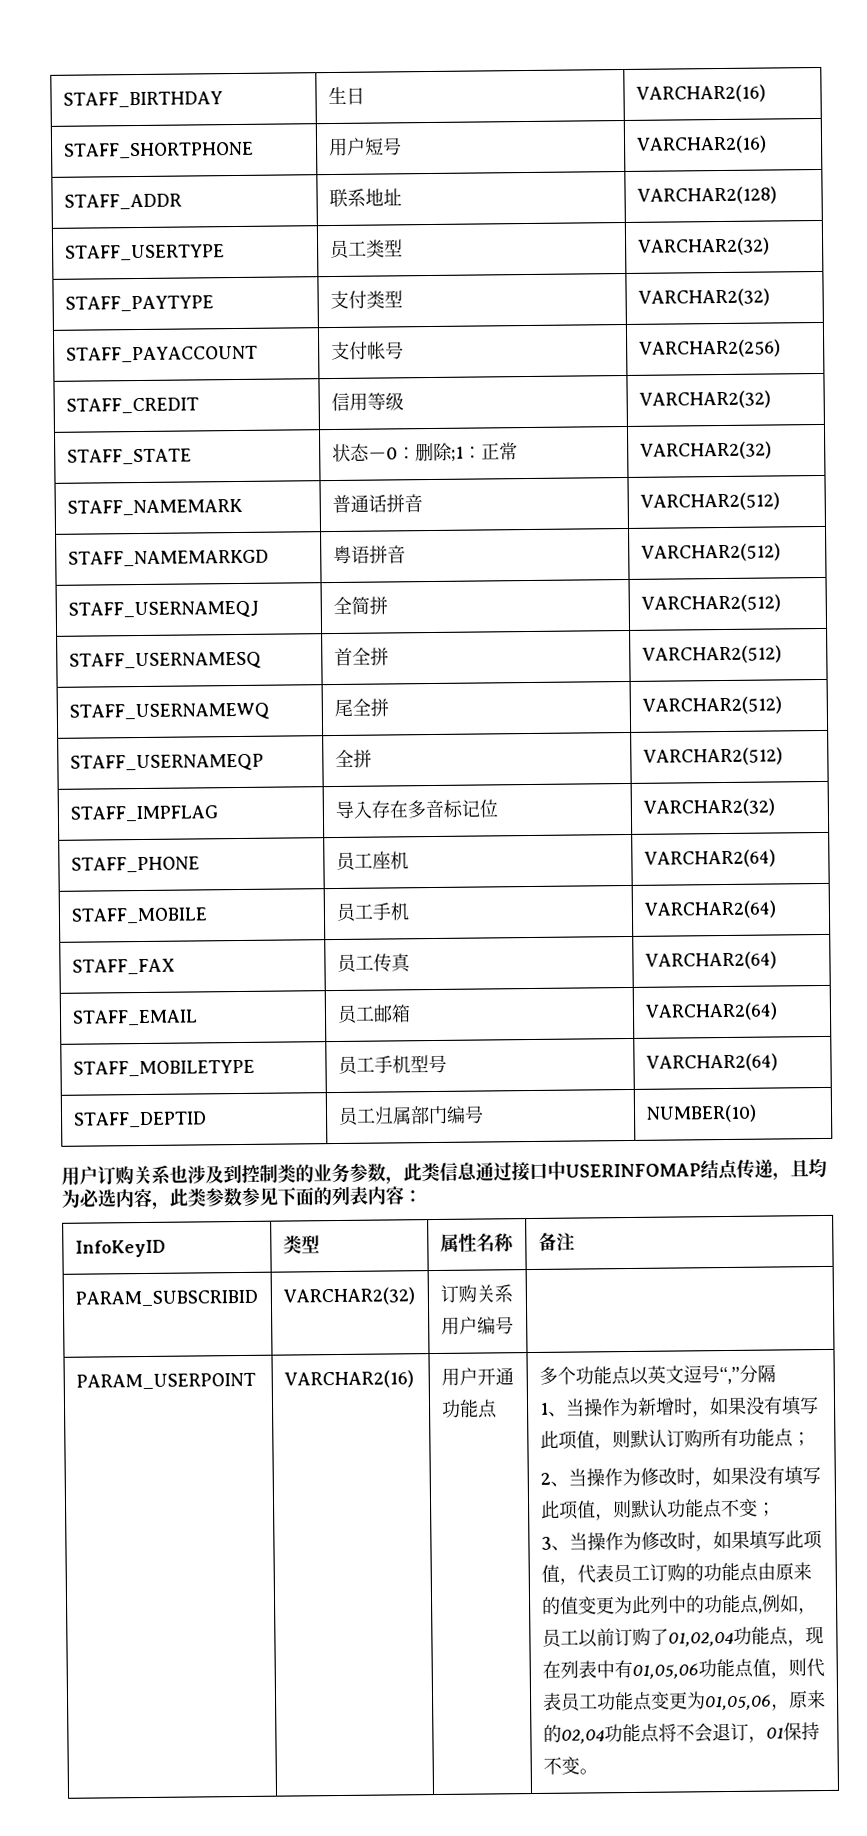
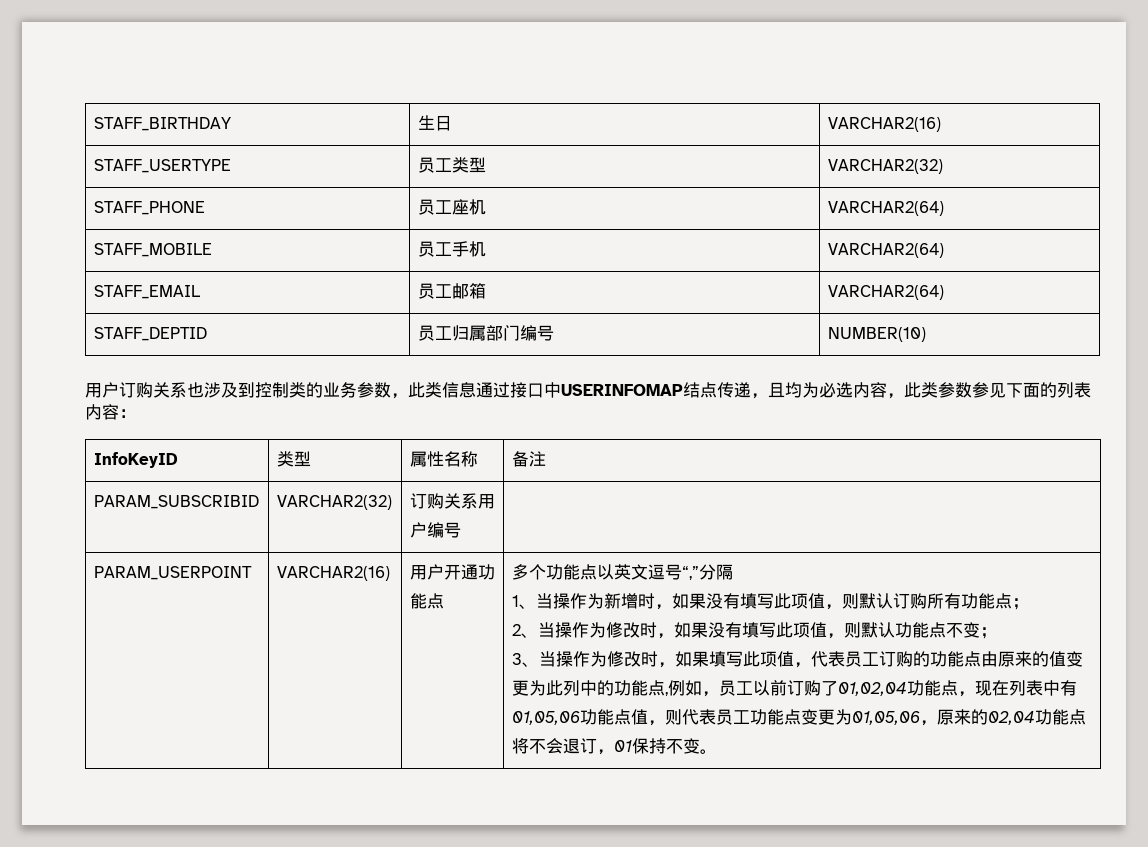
[63,141,254,159] [327,137,402,157] [635,135,767,154] [63,193,182,210] [328,188,402,208] [636,186,777,205] [64,244,225,261] [329,239,403,260] [637,237,770,256] [64,295,214,312] [329,290,403,310] [637,288,770,307] [65,345,258,363] [330,341,404,361] [638,339,781,358] [65,397,199,414] [330,392,404,412] [638,390,771,409] [66,448,192,465] [331,442,518,463] [639,441,772,460] [66,498,243,516] [331,494,423,514] [639,492,780,511] [67,549,269,567] [332,545,406,565] [640,543,781,562] [67,600,259,619] [332,596,388,615] [640,594,781,613] [68,651,262,670] [333,647,389,667] [641,645,782,664] [68,702,270,721] [333,698,389,718] [641,696,782,715] [69,753,264,772] [334,749,372,768] [642,747,783,766] [69,805,218,822] [334,799,498,820] STAFF_SHORTPHONE | 用户短号 | VARCHAR2(16) // STAFF_ADDR | 联系地址 | VARCHAR2(128) // STAFF_USERTYPE | 员工类型 | VARCHAR2(32) // STAFF_PAYTYPE | 支付类型 | VARCHAR2(32) // STAFF_PAYACCOUNT | 支付帐号 | VARCHAR2(256) // STAFF_CREDIT | 信用等级 | VARCHAR2(32) // STAFF_STATE | 状态－0：删除;1：正常 | VARCHAR2(32) // STAFF_NAMEMARK | 普通话拼音 | VARCHAR2(512) // STAFF_NAMEMARKGD | 粤语拼音 | VARCHAR2(512) // STAFF_USERNAMEQJ | 全简拼 | VARCHAR2(512) // STAFF_USERNAMESQ | 首全拼 | VARCHAR2(512) // STAFF_USERNAMEWQ | 尾全拼 | VARCHAR2(512) // STAFF_USERNAMEQP | 全拼 | VARCHAR2(512) // STAFF_IMPFLAG | 导入存在多音标记位 -> [93,159,231,173] [417,157,486,173] STAFF_USERTYPE | 员工类型
[71,958,175,975] [336,953,411,974] [644,951,777,970] // STAFF_FAX | 员工传真 | VARCHAR2(64) -> (944, 250) none
[72,1059,255,1077] [337,1054,447,1075] [645,1053,778,1072] // STAFF_MOBILETYPE | 员工手机型号 | VARCHAR2(64) -> (944, 292) none

